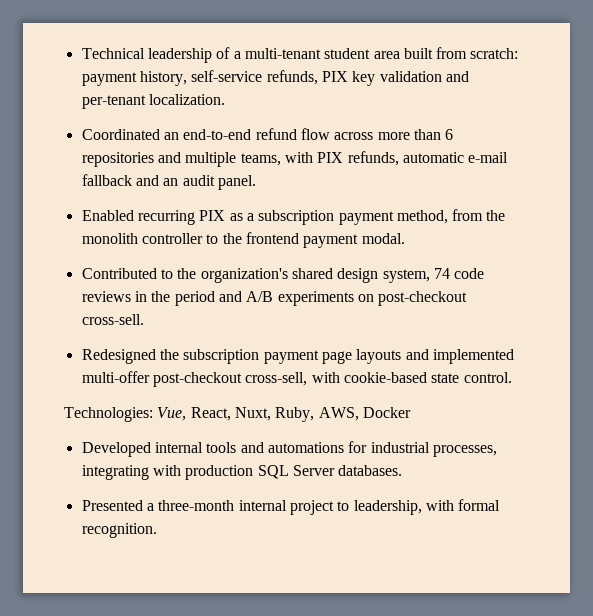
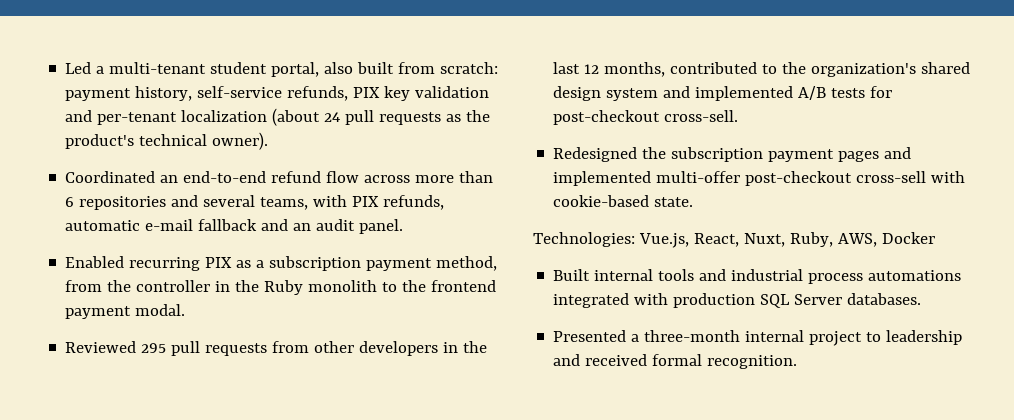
[81,47,231,63] Technical leadership of -> [65,62,92,74] Led
[373,51,400,59] area -> [271,62,354,77] portal, also
[148,94,225,105] localization. -> [181,108,491,126] [65,132,269,150] localization (about 24 pull requests as the product's technical owner).
[185,152,237,167] multiple -> [203,195,256,207] several
[81,233,203,244] monolith controller -> [136,280,378,295] controller in the Ruby monolith
[81,268,157,279] Contributed -> [65,341,488,356] [553,62,758,77] Reviewed 295 pull requests from other developers in the last 12 months, contributed
[382,268,485,283] [81,291,374,306] system, 74 code reviews in the period and A/B experiments on -> [606,86,893,101] system and implemented A/B tests for
[321,349,402,364] page layouts -> [838,151,880,162] pages
[245,372,308,386] cross-sell, -> [856,171,927,183] cross-sell
[431,372,512,383] state control. -> [654,197,694,207] state.
[157,407,187,421] Vue, -> [638,233,689,248] Vue.js,
[81,442,151,457] Developed -> [553,269,591,281] Built
[267,441,497,457] [81,465,149,480] automations for industrial processes, integrating -> [731,269,962,284] [553,293,630,308] industrial process automations integrated
[353,500,454,515] leadership, with -> [886,330,963,345] [553,354,648,366] leadership and received

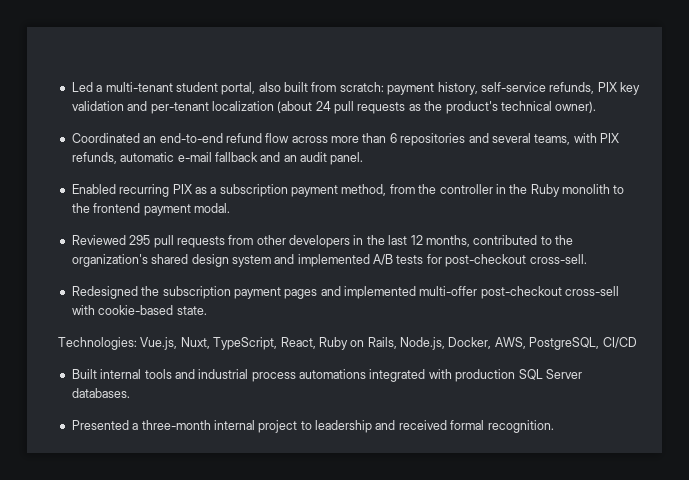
[693,232,935,247] React, Nuxt, Ruby, AWS, Docker -> [180,337,637,350] Nuxt, TypeScript, React, Ruby on Rails, Node.js, Docker, AWS, PostgreSQL, CI/CD

